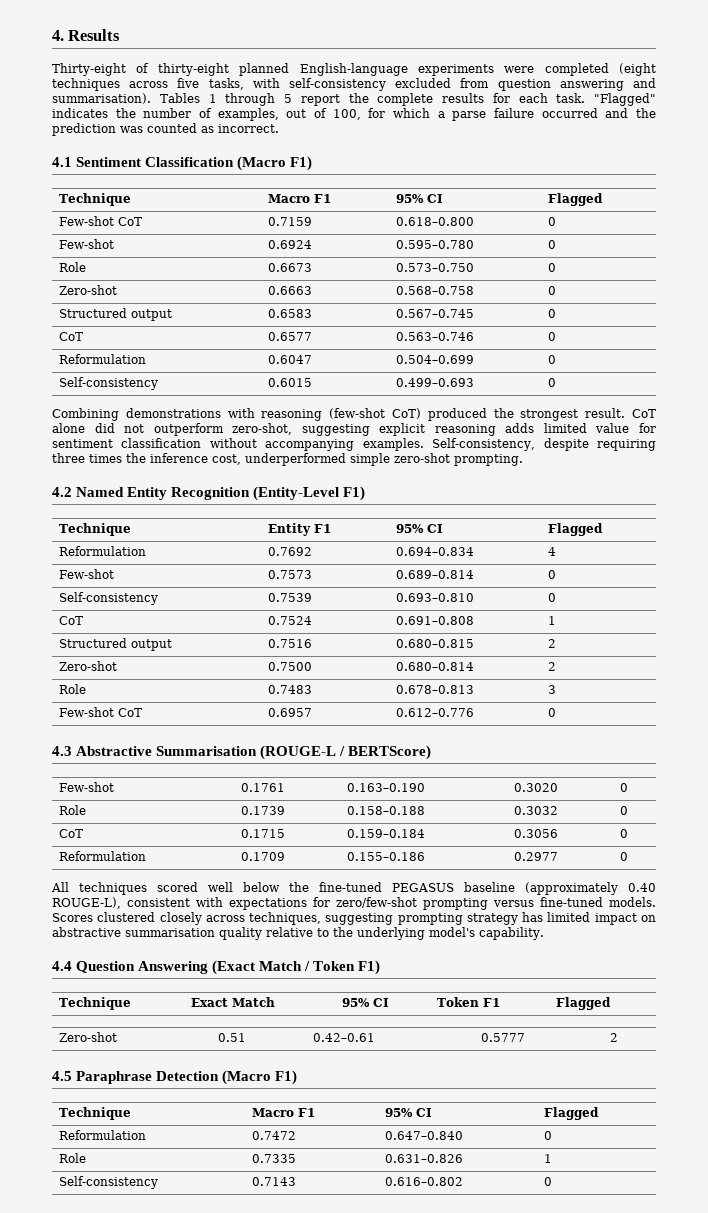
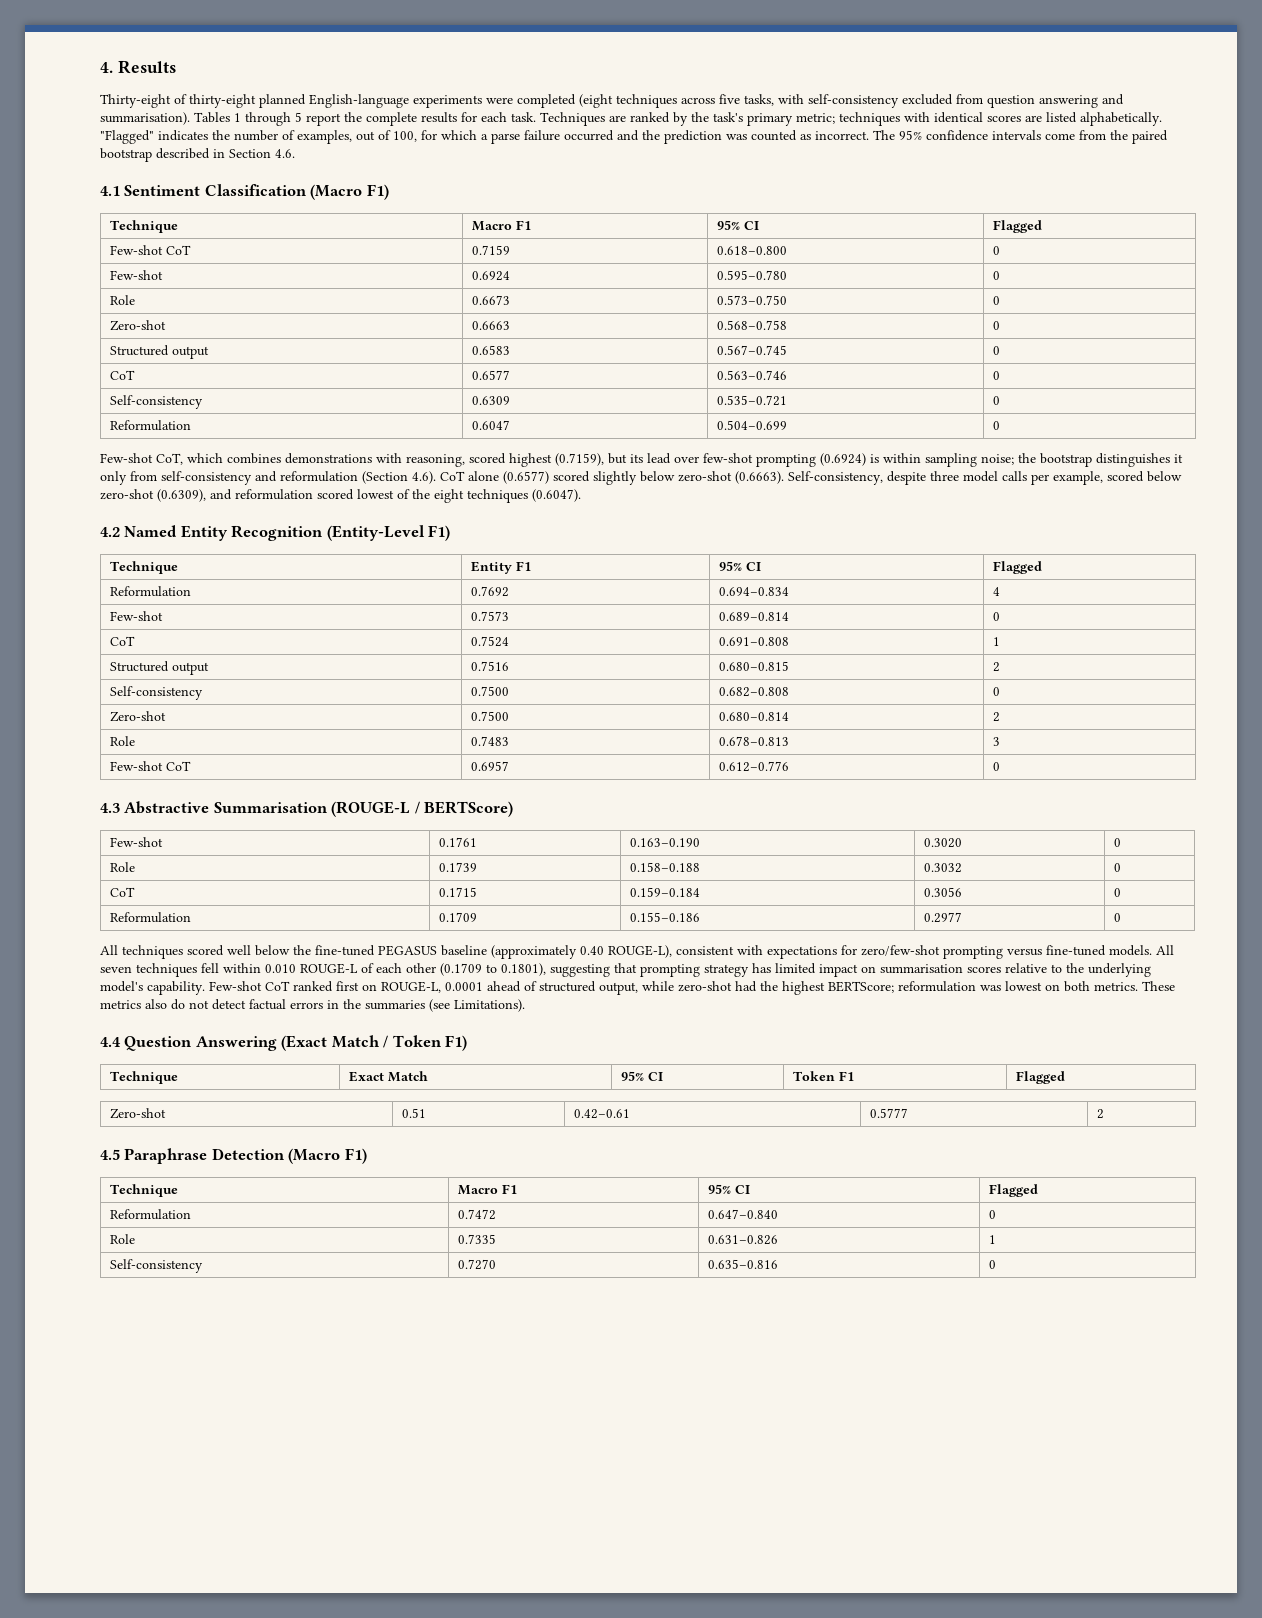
(586, 98) none -> [540,112,1162,126] Techniques are ranked by the task's primary metric; techniques with identical scores are listed alphabetically.
(279, 128) none -> [873,130,1168,144] [100,148,295,162] The 95% confidence intervals come from the paired bootstrap described in Section 4.6.
(557, 336) none -> [109,395,203,409] [471,396,510,405] [716,395,787,406] [992,396,1000,405] // Self-consistency | 0.6309 | 0.535–0.721 | 0
[59,377,159,390] [268,378,313,387] [396,378,475,387] [548,378,557,387] [52,408,656,421] [52,423,656,436] [52,438,656,451] [52,453,523,466] // Self-consistency | 0.6015 | 0.499–0.693 | 0 // Combining demonstrations with reasoning (few-shot CoT) produced the strongest result. CoT alone did not outperform zero-shot, suggesting explicit reasoning adds limited value for sentiment classification without accompanying examples. Self-consistency, despite requiring three times the inference cost, underperformed simple zero-shot prompting. -> [100,453,1183,467] [100,471,1182,485] [100,489,581,503] // Few-shot CoT, which combines demonstrations with reasoning, scored highest (0.7159), but its lead over few-shot prompting (0.6924) is within sampling noise; the bootstrap distinguishes it only from self-consistency and reformulation (Section 4.6). CoT alone (0.6577) scored slightly below zero-shot (0.6663). Self-consistency, despite three model calls per example, scored below zero-shot (0.6309), and reformulation scored lowest of the eight techniques (0.6047).
[59,592,159,605] [268,593,313,602] [396,593,475,602] [548,593,557,602] // Self-consistency | 0.7539 | 0.693–0.810 | 0 -> (1000, 616) none
(557, 643) none -> [109,686,203,700] [470,686,509,696] [718,687,789,697] [992,687,1000,696] // Self-consistency | 0.7500 | 0.682–0.808 | 0
[52,912,394,925] Scores clustered closely across techniques, suggesting -> [1156,945,1174,955] [100,963,637,977] All seven techniques fell within 0.010 ROUGE-L of each other (0.1709 to 0.1801), suggesting that
[52,927,262,940] abstractive summarisation quality -> [880,964,1001,974] summarisation scores
(544, 933) none -> [209,981,1175,995] [100,999,525,1012] Few-shot CoT ranked first on ROUGE-L, 0.0001 ahead of structured output, while zero-shot had the highest BERTScore; reformulation was lowest on both metrics. These metrics also do not detect factual errors in the summaries (see Limitations).
[252,1177,297,1186] [385,1177,464,1186] 0.7143 | 0.616–0.802 -> [457,1259,496,1270] [707,1259,778,1269] 0.7270 | 0.635–0.816

